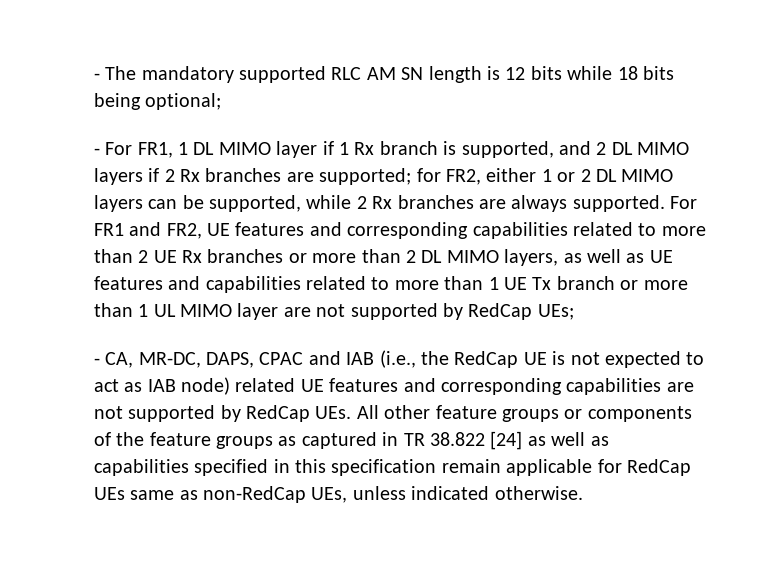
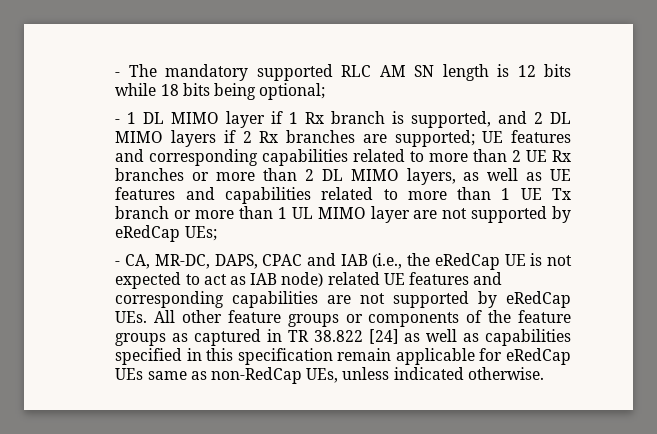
[105,142,173,158] For FR1, -> (121, 121) none
[416,168,674,185] [93,195,698,212] [93,222,202,239] for FR2, either 1 or 2 DL MIMO layers can be supported, while 2 Rx branches are always supported. For FR1 and FR2, -> (475, 138) none
[468,303,533,320] RedCap -> [115,225,181,242] eRedCap
[454,351,519,368] RedCap -> [434,253,500,270] eRedCap
[246,405,311,422] RedCap -> [505,291,571,308] eRedCap
[627,459,692,476] RedCap -> [506,348,571,365] eRedCap

